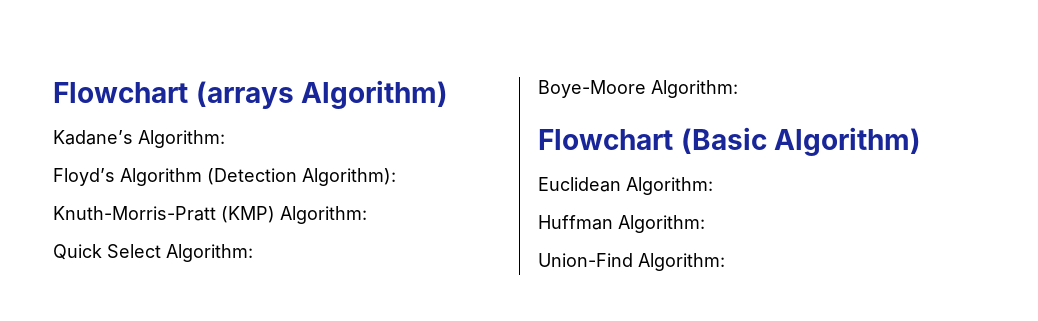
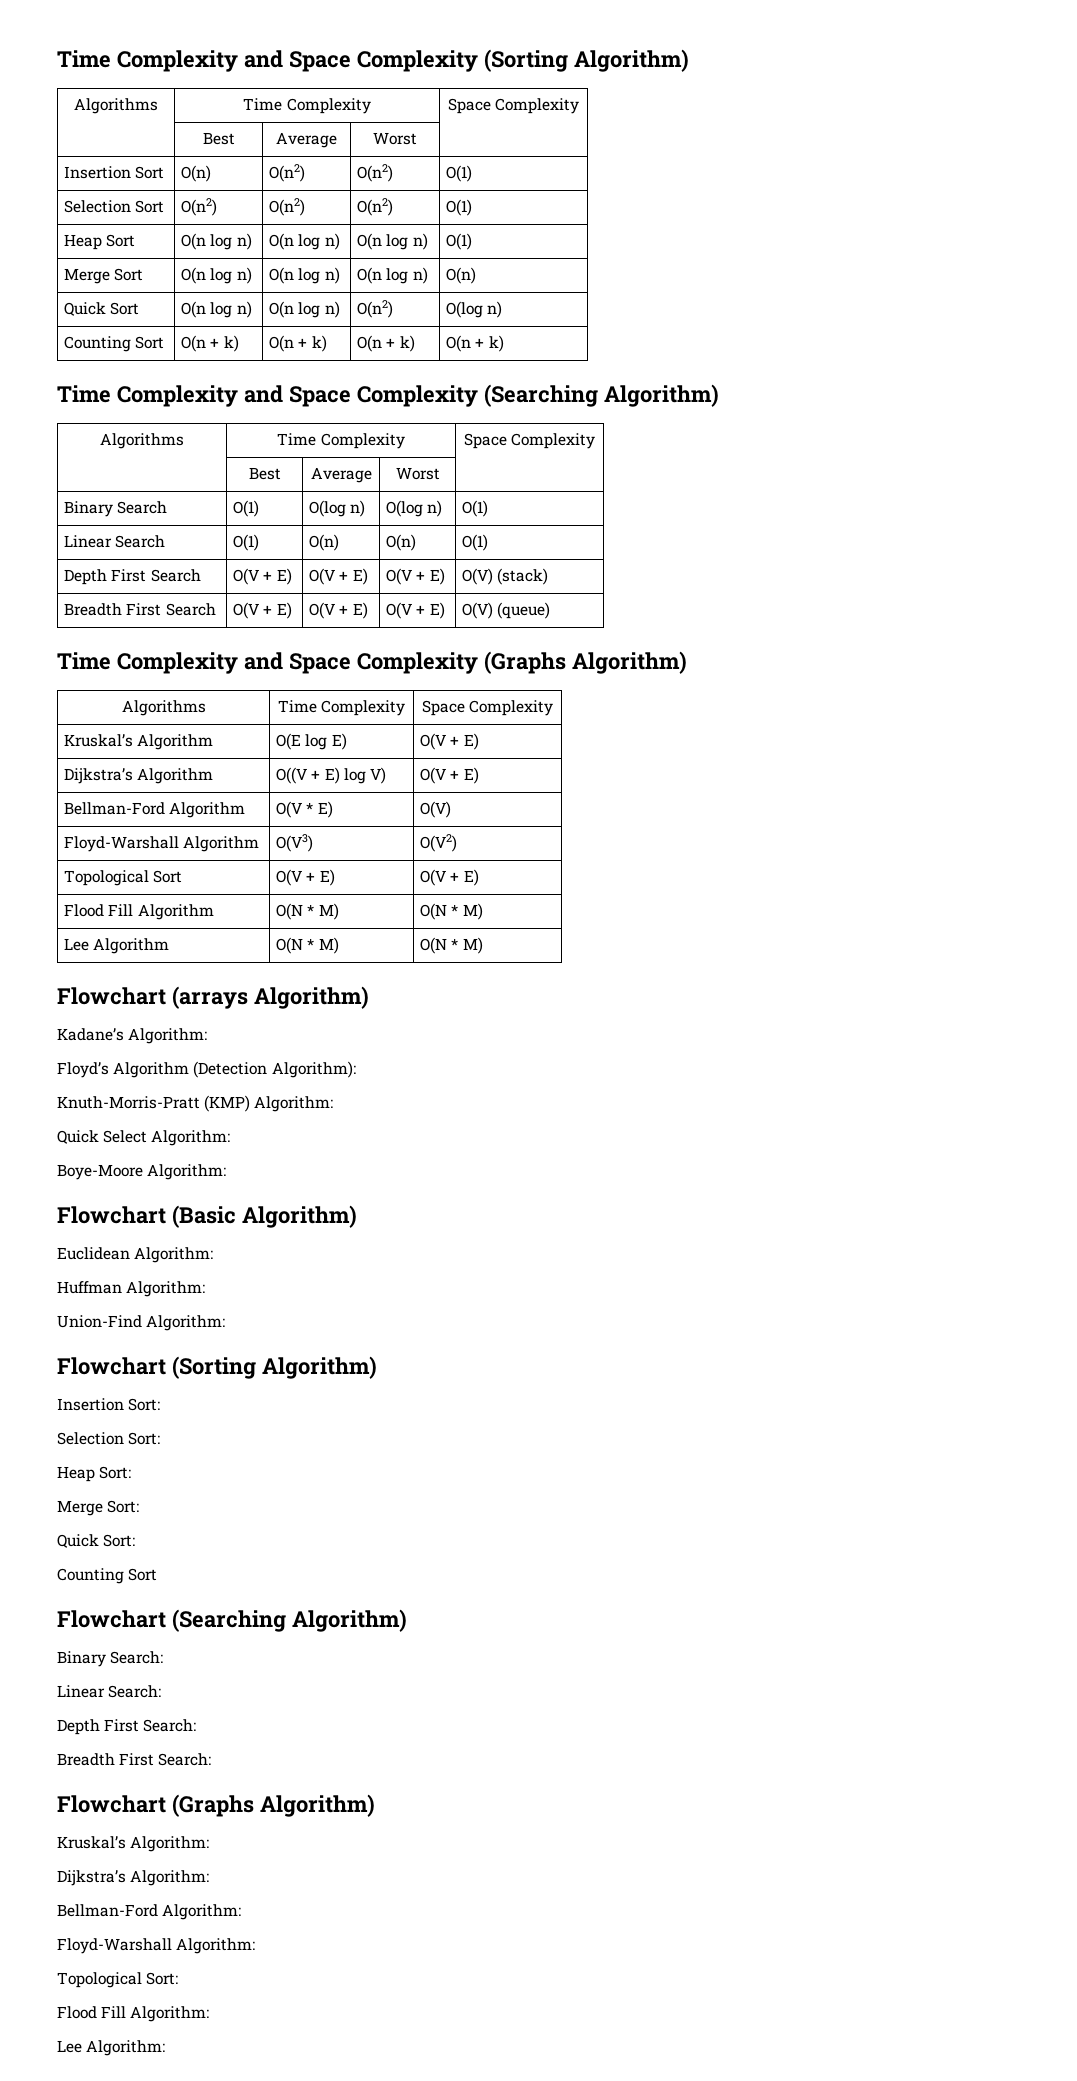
(53, 92) none -> [57,49,689,72] [74,98,158,114] [243,98,371,114] [447,98,580,114] [202,132,235,145] [276,132,337,148] [373,132,417,145] [64,166,165,179] [181,165,212,182] [269,164,306,182] [357,164,394,182] [446,165,473,182] [64,200,165,213] [181,198,218,216] [269,198,306,216] [357,198,394,216] [446,199,473,216] [64,234,136,250] [181,233,252,250] [269,233,340,250] [357,233,428,250] [446,233,473,250] [64,268,144,284] [181,267,252,284] [269,267,340,284] [357,267,428,284] [446,267,477,284] [64,302,140,316] [181,301,252,318] [269,301,340,318] [357,300,394,318] [446,301,503,318] [64,336,165,352] [181,335,239,352] [269,335,327,352] [357,335,415,352] [446,335,504,352] [57,384,719,407] [100,433,184,449] [277,433,405,449] [463,433,596,449] [248,467,281,480] [310,467,372,483] [395,467,440,480] [64,501,168,517] [233,500,260,517] [309,500,366,517] [386,500,443,517] [462,500,489,517] [64,535,166,548] [233,534,260,551] [309,534,340,551] [386,534,417,551] [462,534,489,551] [64,569,201,585] [233,568,292,585] [309,568,368,585] [386,568,445,585] [462,568,549,585] [64,603,216,616] [233,602,292,619] [309,602,368,619] [386,602,445,619] [462,602,551,619] [57,651,687,674] [121,700,206,716] [277,700,406,716] [421,700,554,716] [64,734,214,750] [276,733,347,750] [420,733,479,750] [64,768,214,784] [276,767,387,784] [420,767,479,784] [64,802,246,818] [276,801,333,818] [420,801,452,818] [64,836,260,852] [276,834,314,852] [420,834,458,852] [64,870,183,886] [276,869,335,886] [420,869,479,886] [64,904,214,920] [276,903,339,920] [420,903,483,920] [64,938,170,954] [276,937,339,954] [420,937,483,954] Time Complexity and Space Complexity (Sorting Algorithm) // Algorithms | Time Complexity | Space Complexity // | Best | Average | Worst | // Insertion Sort | O(n) | O(n2) | O(n2) | O(1) // Selection Sort | O(n2) | O(n2) | O(n2) | O(1) // Heap Sort | O(n log n) | O(n log n) | O(n log n) | O(1) // Merge Sort | O(n log n) | O(n log n) | O(n log n) | O(n) // Quick Sort | O(n log n) | O(n log n) | O(n2) | O(log n) // Counting Sort | O(n + k) | O(n + k) | O(n + k) | O(n + k) // Time Complexity and Space Complexity (Searching Algorithm) // Algorithms | Time Complexity | Space Complexity // | Best | Average | Worst | // Binary Search | O(1) | O(log n) | O(log n) | O(1) // Linear Search | O(1) | O(n) | O(n) | O(1) // Depth First Search | O(V + E) | O(V + E) | O(V + E) | O(V) (stack) // Breadth First Search | O(V + E) | O(V + E) | O(V + E) | O(V) (queue) // Time Complexity and Space Complexity (Graphs Algorithm) // Algorithms | Time Complexity | Space Complexity // Kruskal’s Algorithm | O(E log E) | O(V + E) // Dijkstra’s Algorithm | O((V + E) log V) | O(V + E) // Bellman-Ford Algorithm | O(V * E) | O(V) // Floyd-Warshall Algorithm | O(V3) | O(V2) // Topological Sort | O(V + E) | O(V + E) // Flood Fill Algorithm | O(N * M) | O(N * M) // Lee Algorithm | O(N * M) | O(N * M) //
(725, 262) none -> [57,1356,377,1379] [57,1398,161,1411] [57,1432,161,1445] [57,1466,132,1482] [57,1500,140,1516] [57,1534,136,1548] [57,1568,158,1584] [57,1609,407,1632] [57,1651,164,1667] [57,1685,162,1698] [57,1719,197,1735] [57,1753,212,1766] [57,1794,375,1817] [57,1836,210,1852] [57,1870,210,1886] [57,1904,242,1920] [57,1938,256,1954] [57,1972,179,1988] [57,2006,210,2022] [57,2040,166,2056] // Flowchart (Sorting Algorithm) // Insertion Sort: // Selection Sort: // Heap Sort: // Merge Sort: // Quick Sort: // Counting Sort // Flowchart (Searching Algorithm) // Binary Search: // Linear Search: // Depth First Search: // Breadth First Search: // Flowchart (Graphs Algorithm) // Kruskal’s Algorithm: // Dijkstra’s Algorithm: // Bellman-Ford Algorithm: // Floyd-Warshall Algorithm: // Topological Sort: // Flood Fill Algorithm: // Lee Algorithm:

